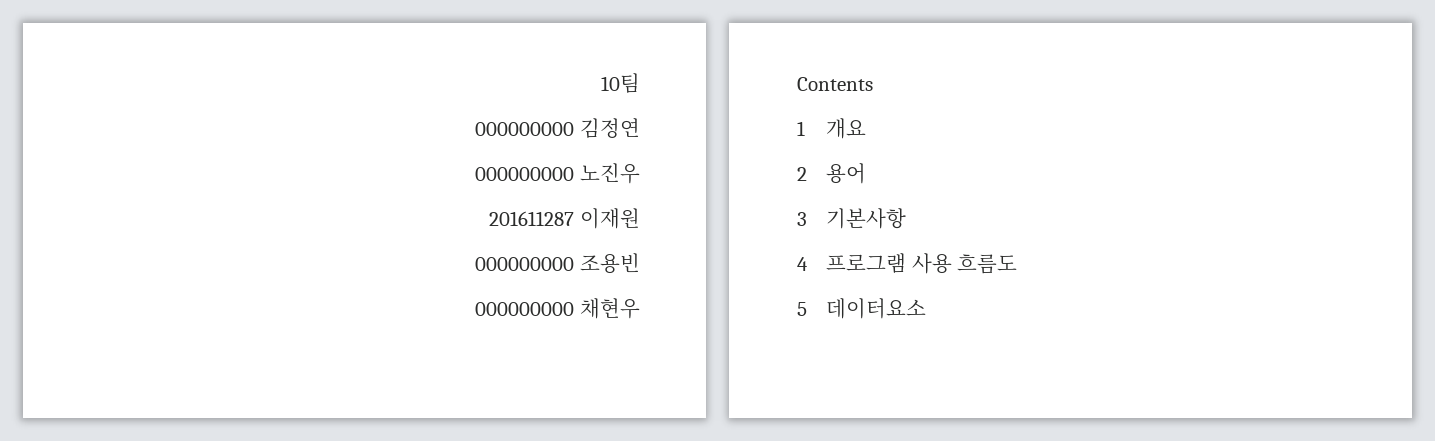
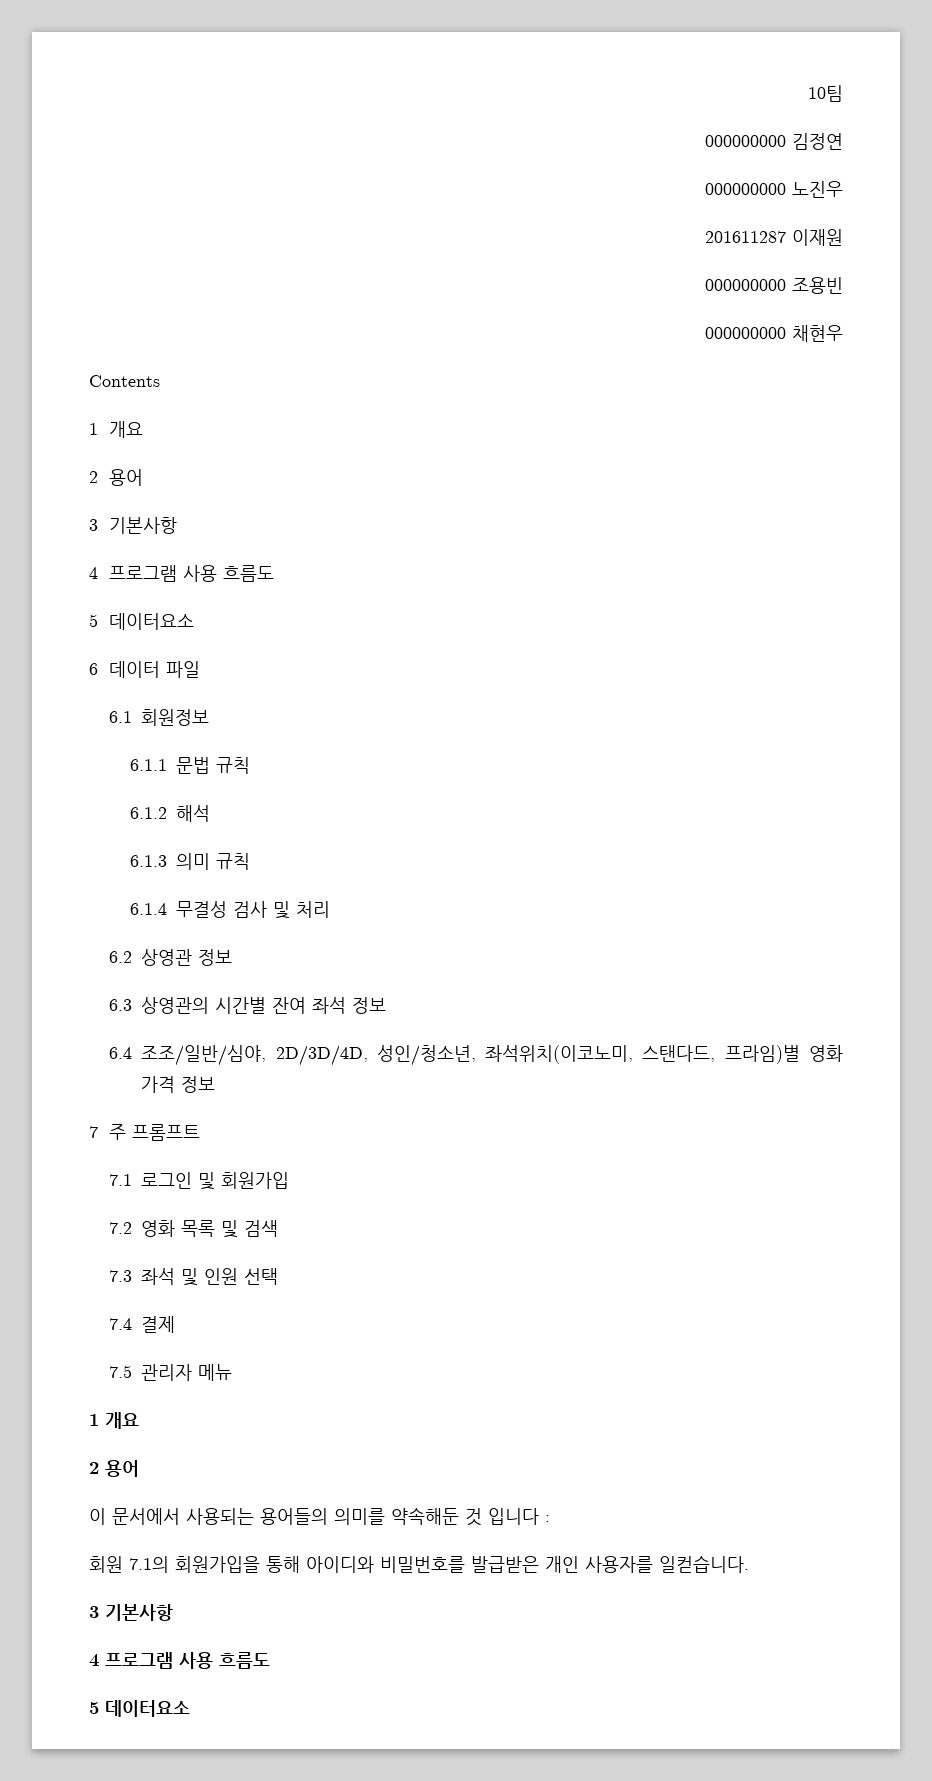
(927, 308) none -> [89,661,201,678] [109,709,210,726] [129,757,250,774] [129,805,210,822] [129,853,250,870] [129,901,330,919] [109,949,233,966] [109,997,387,1014] [109,1045,843,1066] [141,1076,216,1093] [89,1124,201,1141] [109,1172,290,1190] [109,1220,279,1238] [109,1268,279,1286] [109,1316,176,1333] [109,1364,233,1381] [89,1412,139,1429] [89,1460,139,1477] [89,1507,550,1526] [89,1555,749,1573] [89,1604,173,1621] [89,1652,270,1669] [89,1700,190,1717] // 6 데이터 파일 // 6.1 회원정보 // 6.1.1 문법 규칙 // 6.1.2 해석 // 6.1.3 의미 규칙 // 6.1.4 무결성 검사 및 처리 // 6.2 상영관 정보 // 6.3 상영관의 시간별 잔여 좌석 정보 // 6.4 조조/일반/심야, 2D/3D/4D, 성인/청소년, 좌석위치(이코노미, 스탠다드, 프라임)별 영화 가격 정보 // 7 주 프롬프트 // 7.1 로그인 및 회원가입 // 7.2 영화 목록 및 검색 // 7.3 좌석 및 인원 선택 // 7.4 결제 // 7.5 관리자 메뉴 // 1 개요 // 2 용어 // 이 문서에서 사용되는 용어들의 의미를 약속해둔 것 입니다 : // 회원 7.1의 회원가입을 통해 아이디와 비밀번호를 발급받은 개인 사용자를 일컫습니다. // 3 기본사항 // 4 프로그램 사용 흐름도 // 5 데이터요소

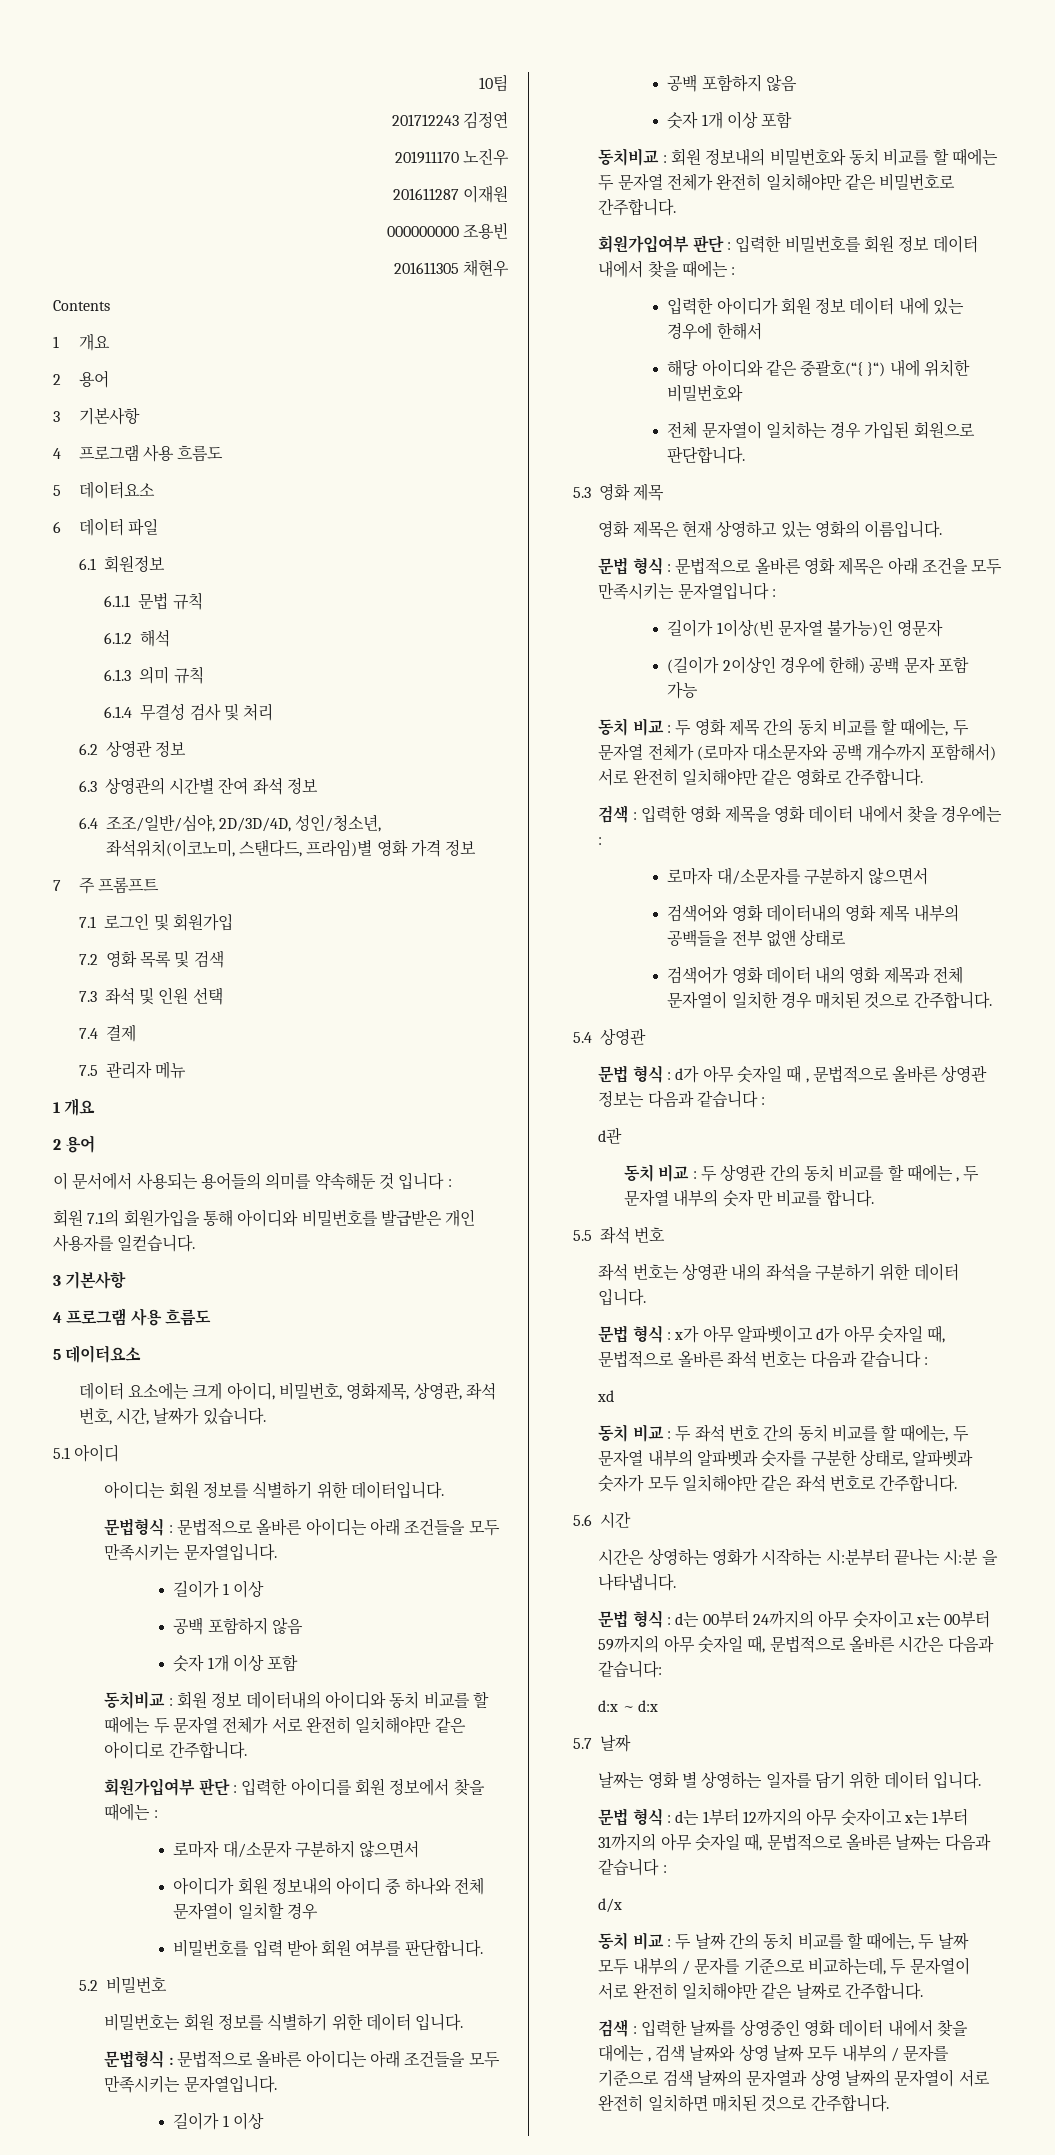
[705,135,786,147] 000000000 -> [391,114,459,126] 201712243
[705,183,786,195] 000000000 -> [394,151,459,164] 201911170
[705,327,786,339] 000000000 -> [393,262,459,274] 201611305
(190, 1708) none -> [78,1382,496,1400] [78,1407,266,1425] [53,1444,120,1462] [104,1481,444,1499] [104,1518,500,1536] [104,1543,277,1561] [173,1580,264,1598] [173,1617,303,1635] [173,1654,299,1672] [104,1691,489,1709] [104,1716,466,1734] [104,1741,247,1759] [104,1778,485,1796] [104,1803,158,1821] [173,1840,420,1858] [173,1877,485,1895] [173,1902,318,1920] [173,1939,483,1957] [78,1976,167,1994] [104,2013,464,2031] [104,2050,500,2068] [104,2075,277,2093] [173,2112,264,2130] [667,74,797,92] [667,111,793,129] [598,148,998,166] [598,173,956,191] [598,198,677,216] [598,235,978,253] [598,260,736,278] [667,297,965,315] [667,322,762,340] [667,359,971,377] [667,384,744,402] [667,421,975,439] [667,446,746,464] [572,483,664,501] [598,520,943,538] [598,557,1003,575] [598,582,776,600] [667,619,944,637] [667,656,970,674] [667,681,699,699] [598,718,969,736] [598,743,997,761] [598,768,923,786] [598,805,1003,823] [598,837,603,845] [667,867,929,885] [667,904,959,922] [667,929,847,947] [667,966,964,984] [667,991,992,1009] [572,1028,646,1045] [598,1065,988,1083] [598,1090,766,1108] [598,1127,623,1144] [623,1164,980,1182] [623,1189,874,1207] [572,1226,665,1244] [598,1263,959,1281] [598,1288,647,1306] [598,1325,946,1343] [598,1350,929,1368] [597,1390,615,1402] [598,1424,969,1442] [598,1449,974,1467] [598,1474,958,1492] [572,1511,631,1528] [598,1548,998,1566] [598,1573,677,1591] [598,1610,991,1628] [598,1635,994,1653] [598,1660,663,1678] [598,1700,658,1712] [572,1734,631,1752] [598,1771,981,1789] [598,1808,969,1826] [598,1833,991,1851] [598,1858,667,1876] [598,1898,623,1913] [598,1932,969,1950] [598,1957,970,1975] [598,1982,923,2000] [598,2019,968,2037] [598,2044,950,2062] [598,2069,990,2087] [598,2094,889,2112] // 데이터 요소에는 크게 아이디, 비밀번호, 영화제목, 상영관, 좌석 번호, 시간, 날짜가 있습니다. // 5.1 아이디 // 아이디는 회원 정보를 식별하기 위한 데이터입니다. // 문법형식 : 문법적으로 올바른 아이디는 아래 조건들을 모두 만족시키는 문자열입니다. // 길이가 1 이상 // 공백 포함하지 않음 // 숫자 1개 이상 포함 // 동치비교 : 회원 정보 데이터내의 아이디와 동치 비교를 할 때에는 두 문자열 전체가 서로 완전히 일치해야만 같은 아이디로 간주합니다. // 회원가입여부 판단 : 입력한 아이디를 회원 정보에서 찾을 때에는 : // 로마자 대/소문자 구분하지 않으면서 // 아이디가 회원 정보내의 아이디 중 하나와 전체 문자열이 일치할 경우 // 비밀번호를 입력 받아 회원 여부를 판단합니다. // 5.2 비밀번호 // 비밀번호는 회원 정보를 식별하기 위한 데이터 입니다. // 문법형식 : 문법적으로 올바른 아이디는 아래 조건들을 모두 만족시키는 문자열입니다. // 길이가 1 이상 // 공백 포함하지 않음 // 숫자 1개 이상 포함 // 동치비교 : 회원 정보내의 비밀번호와 동치 비교를 할 때에는 두 문자열 전체가 완전히 일치해야만 같은 비밀번호로 간주합니다. // 회원가입여부 판단 : 입력한 비밀번호를 회원 정보 데이터 내에서 찾을 때에는 : // 입력한 아이디가 회원 정보 데이터 내에 있는 경우에 한해서 // 해당 아이디와 같은 중괄호(“{ }“) 내에 위치한 비밀번호와 // 전체 문자열이 일치하는 경우 가입된 회원으로 판단합니다. // 5.3 영화 제목 // 영화 제목은 현재 상영하고 있는 영화의 이름입니다. // 문법 형식 : 문법적으로 올바른 영화 제목은 아래 조건을 모두 만족시키는 문자열입니다 : // 길이가 1이상(빈 문자열 불가능)인 영문자 // (길이가 2이상인 경우에 한해) 공백 문자 포함 가능 // 동치 비교 : 두 영화 제목 간의 동치 비교를 할 때에는, 두 문자열 전체가 (로마자 대소문자와 공백 개수까지 포함해서) 서로 완전히 일치해야만 같은 영화로 간주합니다. // 검색 : 입력한 영화 제목을 영화 데이터 내에서 찾을 경우에는 : // 로마자 대/소문자를 구분하지 않으면서 // 검색어와 영화 데이터내의 영화 제목 내부의 공백들을 전부 없앤 상태로 // 검색어가 영화 데이터 내의 영화 제목과 전체 문자열이 일치한 경우 매치된 것으로 간주합니다. // 5.4 상영관 // 문법 형식 : d가 아무 숫자일 때 , 문법적으로 올바른 상영관 정보는 다음과 같습니다 : // d관 // 동치 비교 : 두 상영관 간의 동치 비교를 할 때에는 , 두 문자열 내부의 숫자 만 비교를 합니다. // 5.5 좌석 번호 // 좌석 번호는 상영관 내의 좌석을 구분하기 위한 데이터 입니다. // 문법 형식 : x가 아무 알파벳이고 d가 아무 숫자일 때, 문법적으로 올바른 좌석 번호는 다음과 같습니다 : // xd // 동치 비교 : 두 좌석 번호 간의 동치 비교를 할 때에는, 두 문자열 내부의 알파벳과 숫자를 구분한 상태로, 알파벳과 숫자가 모두 일치해야만 같은 좌석 번호로 간주합니다. // 5.6 시간 // 시간은 상영하는 영화가 시작하는 시:분부터 끝나는 시:분 을 나타냅니다. // 문법 형식 : d는 00부터 24까지의 아무 숫자이고 x는 00부터 59까지의 아무 숫자일 때, 문법적으로 올바른 시간은 다음과 같습니다: // d:x ~ d:x // 5.7 날짜 // 날짜는 영화 별 상영하는 일자를 담기 위한 데이터 입니다. // 문법 형식 : d는 1부터 12까지의 아무 숫자이고 x는 1부터 31까지의 아무 숫자일 때, 문법적으로 올바른 날짜는 다음과 같습니다 : // d/x // 동치 비교 : 두 날짜 간의 동치 비교를 할 때에는, 두 날짜 모두 내부의 / 문자를 기준으로 비교하는데, 두 문자열이 서로 완전히 일치해야만 같은 날짜로 간주합니다. // 검색 : 입력한 날짜를 상영중인 영화 데이터 내에서 찾을 대에는 , 검색 날짜와 상영 날짜 모두 내부의 / 문자를 기준으로 검색 날짜의 문자열과 상영 날짜의 문자열이 서로 완전히 일치하면 매치된 것으로 간주합니다.

